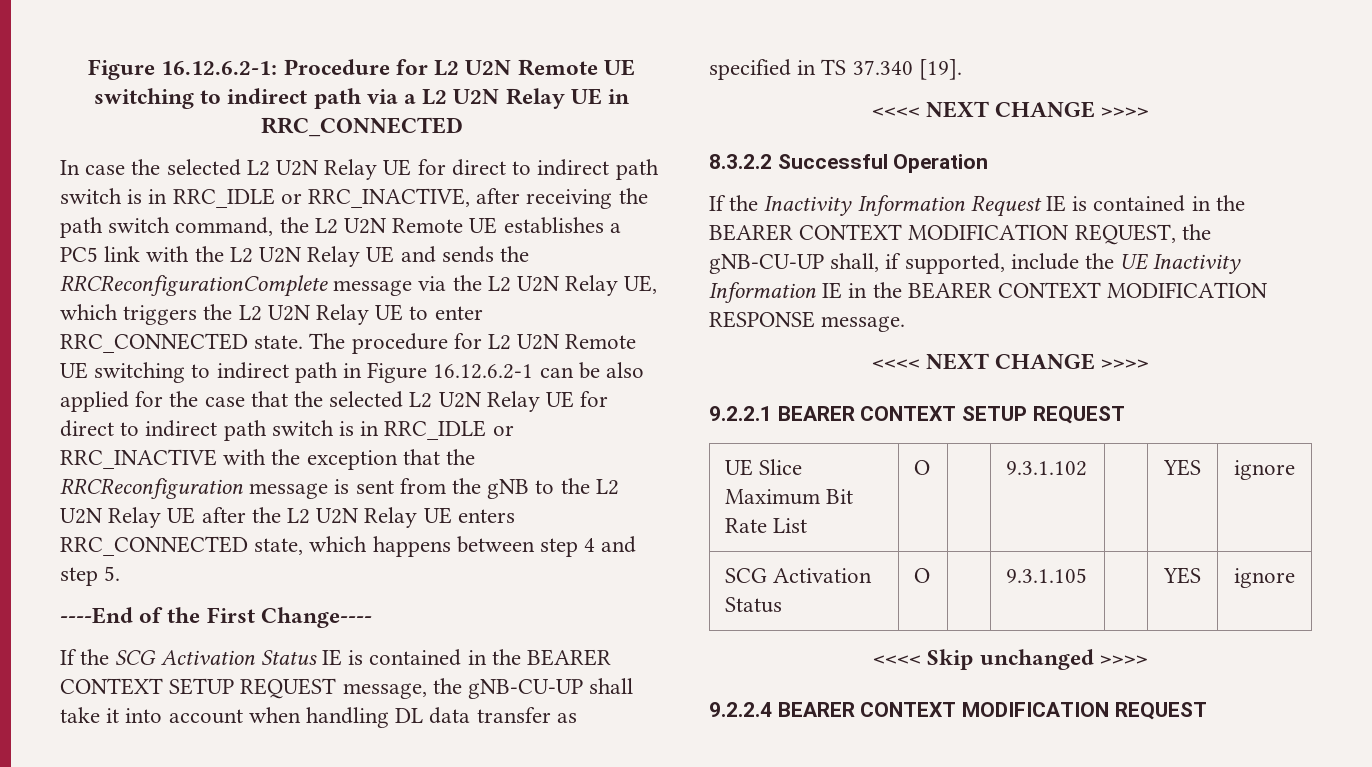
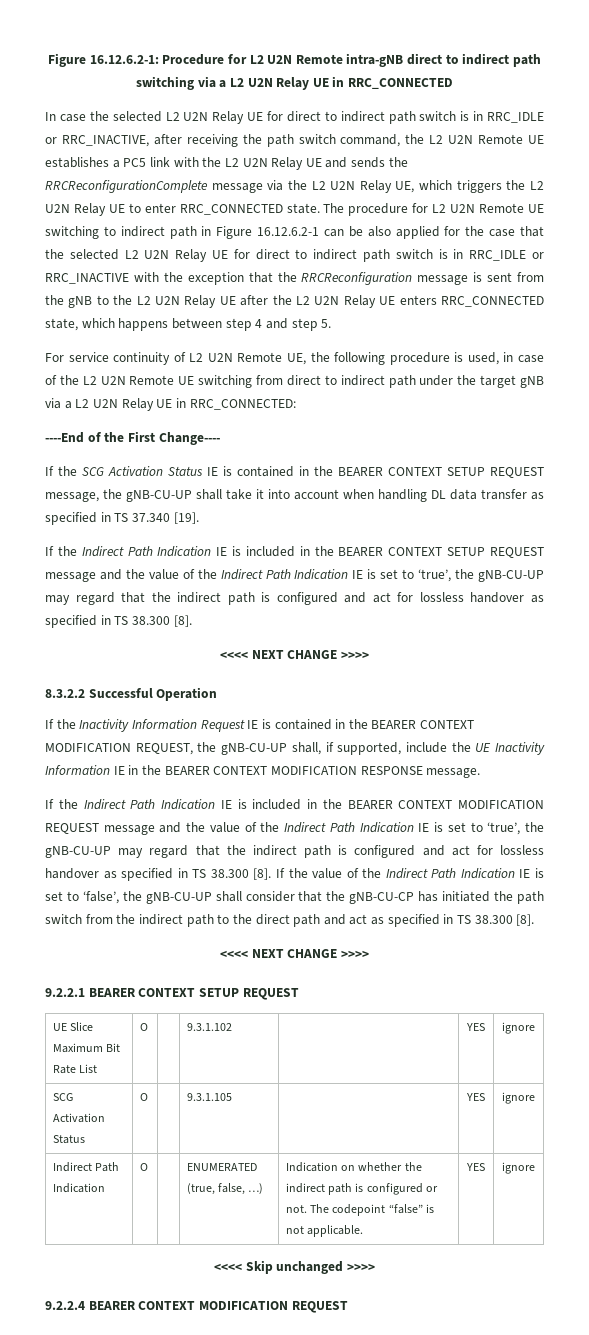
[603,59,635,76] [93,88,362,109] UE switching to indirect path -> [346,53,542,67] [135,76,194,90] intra-gNB direct to indirect path switching
(121, 573) none -> [45,352,544,365] [45,375,544,388] [45,398,296,411] // For service continuity of L2 U2N Remote UE, the following procedure is used, in case of the L2 U2N Remote UE switching from direct to indirect path under the target gNB via a L2 U2N Relay UE in RRC_CONNECTED:
(962, 69) none -> [45,546,545,558] [45,569,544,582] [45,592,545,605] [45,615,192,628] // If the Indirect Path Indication IE is included in the BEARER CONTEXT SETUP REQUEST message and the value of the Indirect Path Indication IE is set to ‘true’, the gNB-CU-UP may regard that the indirect path is configured and act for lossless handover as specified in TS 38.300 [8].
(906, 324) none -> [45,799,544,810] [45,822,544,835] [45,845,545,858] [45,868,544,881] [45,891,544,904] [45,914,535,927] // If the Indirect Path Indication IE is included in the BEARER CONTEXT MODIFICATION REQUEST message and the value of the Indirect Path Indication IE is set to ‘true’, the gNB-CU-UP may regard that the indirect path is configured and act for lossless handover as specified in TS 38.300 [8]. If the value of the Indirect Path Indication IE is set to ‘false’, the gNB-CU-UP shall consider that the gNB-CU-CP has initiated the path switch from the indirect path to the direct path and act as specified in TS 38.300 [8].
(1295, 578) none -> [52,1162,120,1172] [52,1183,105,1193] [139,1163,148,1171] [186,1163,257,1171] [186,1183,264,1195] [285,1162,422,1172] [285,1183,438,1195] [285,1204,434,1216] [285,1225,364,1237] [466,1163,485,1171] [502,1162,535,1174] // Indirect Path Indication | O | | ENUMERATED (true, false, …) | Indication on whether the indirect path is configured or not. The codepoint “false” is not applicable. | YES | ignore

